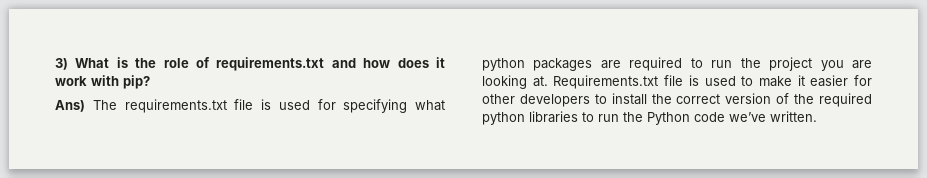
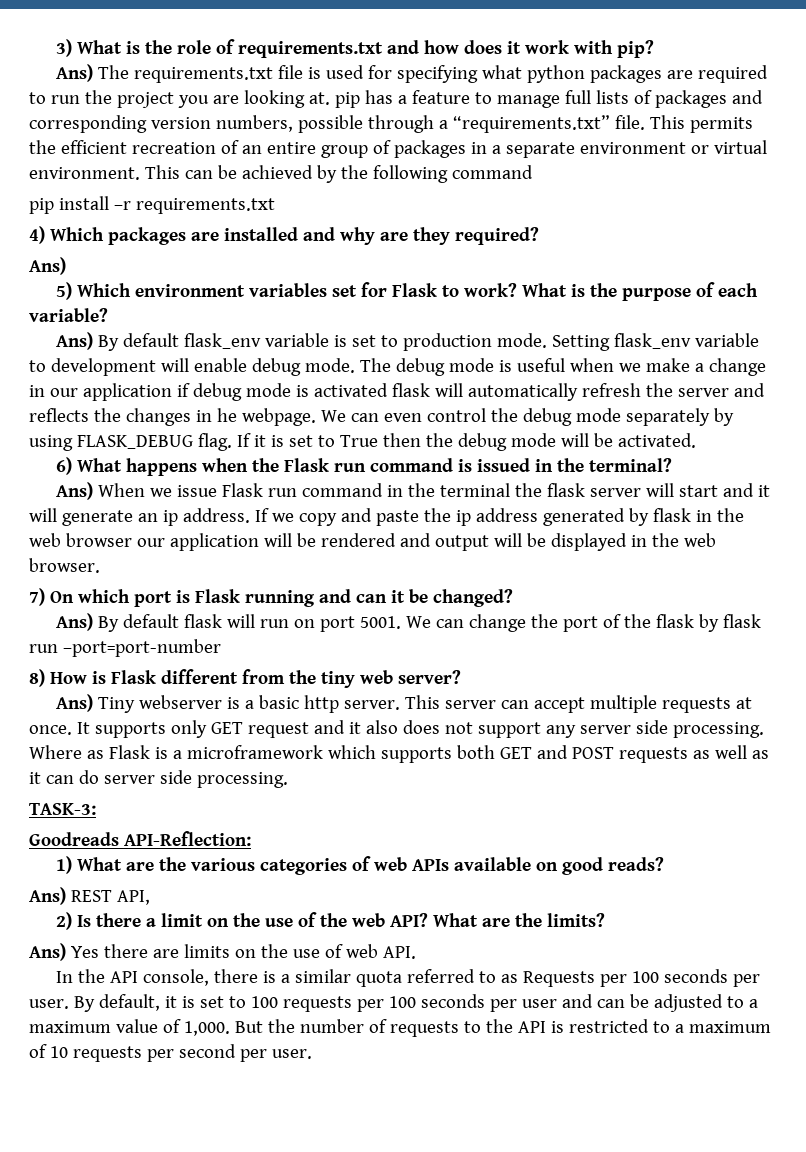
[553,75,872,89] [482,93,872,107] [482,111,817,125] Requirements.txt file is used to make it easier for other developers to install the correct version of the required python libraries to run the Python code we’ve written. -> [334,90,763,108] [29,115,753,133] [29,140,767,158] [29,165,533,183] [29,196,275,214] [29,226,539,245] [29,257,66,275] [56,282,759,301] [29,308,108,322] [56,332,760,351] [29,358,766,376] [29,383,765,401] [29,408,734,426] [29,433,696,451] [56,457,673,476] [56,482,771,500] [29,508,744,526] [29,533,716,551] [29,558,100,573] [29,588,513,607] [56,613,762,632] [29,639,221,657] [29,669,461,688] [56,694,753,713] [29,720,764,738] [29,745,769,763] [29,770,288,788] [29,803,96,815] [29,831,251,846] [56,856,665,875] [29,887,150,905] [56,912,606,930] [29,943,416,961] [56,969,761,987] [29,994,758,1012] [29,1019,771,1037] [29,1044,312,1062] pip has a feature to manage full lists of packages and corresponding version numbers, possible through a “requirements.txt” file. This permits the efficient recreation of an entire group of packages in a separate environment or virtual environment. This can be achieved by the following command // pip install –r requirements.txt // 4) Which packages are installed and why are they required? // Ans) // 5) Which environment variables set for Flask to work? What is the purpose of each variable? // Ans) By default flask_env variable is set to production mode. Setting flask_env variable to development will enable debug mode. The debug mode is useful when we make a change in our application if debug mode is activated flask will automatically refresh the server and reflects the changes in he webpage. We can even control the debug mode separately by using FLASK_DEBUG flag. If it is set to True then the debug mode will be activated. // 6) What happens when the Flask run command is issued in the terminal? // Ans) When we issue Flask run command in the terminal the flask server will start and it will generate an ip address. If we copy and paste the ip address generated by flask in the web browser our application will be rendered and output will be displayed in the web browser. // 7) On which port is Flask running and can it be changed? // Ans) By default flask will run on port 5001. We can change the port of the flask by flask run –port=port-number // 8) How is Flask different from the tiny web server? // Ans) Tiny webserver is a basic http server. This server can accept multiple requests at once. It supports only GET request and it also does not support any server side processing. Where as Flask is a microframework which supports both GET and POST requests as well as it can do server side processing. // TASK-3: // Goodreads API-Reflection: // 1) What are the various categories of web APIs available on good reads? // Ans) REST API, // 2) Is there a limit on the use of the web API? What are the limits? // Ans) Yes there are limits on the use of web API. // In the API console, there is a similar quota referred to as Requests per 100 seconds per user. By default, it is set to 100 requests per 100 seconds per user and can be adjusted to a maximum value of 1,000. But the number of requests to the API is restricted to a maximum of 10 requests per second per user.

